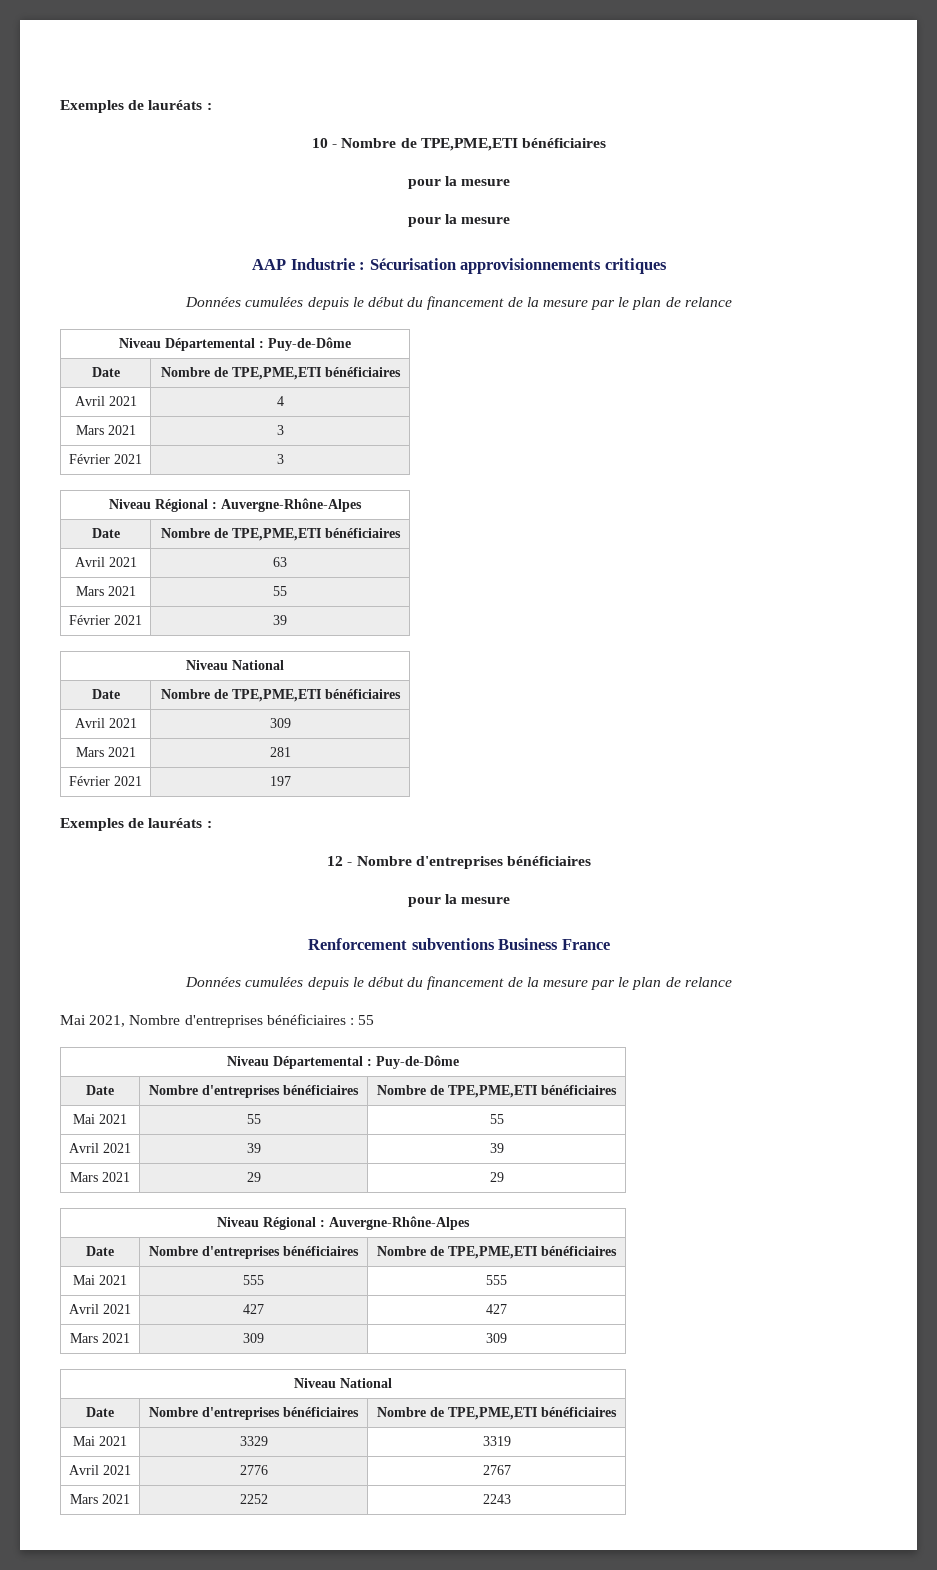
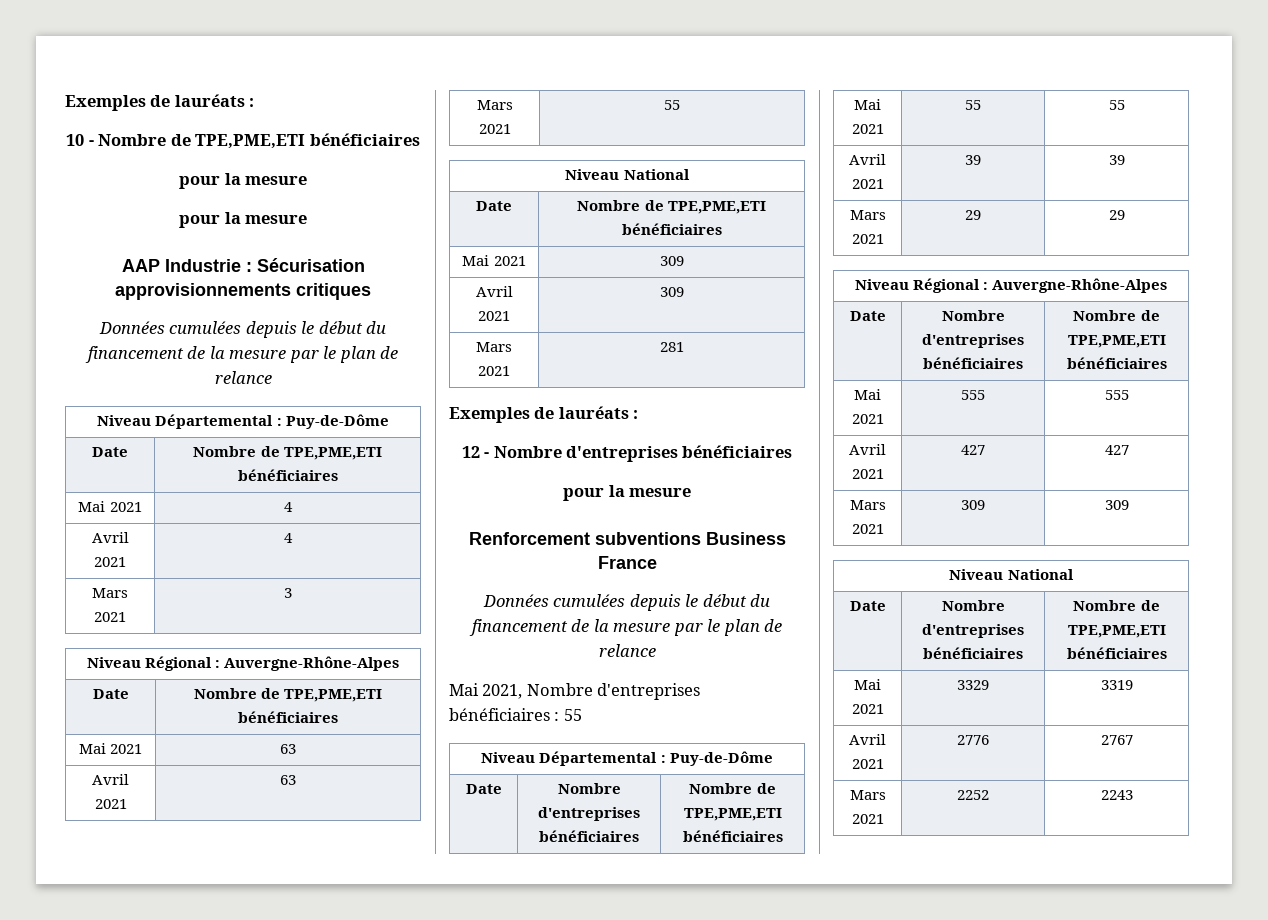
(401, 372) none -> [78,501,142,512] [283,502,293,512] // Mai 2021 | 4
[69,454,142,464] [276,454,284,464] // Février 2021 | 3 -> (292, 593) none
(401, 533) none -> [78,743,143,754] [280,744,296,754] // Mai 2021 | 63
[69,615,142,625] [273,615,287,625] // Février 2021 | 39 -> (680, 105) none
(401, 694) none -> [462,255,526,266] [659,256,684,266] // Mai 2021 | 309
[69,776,142,786] [269,776,291,786] // Février 2021 | 197 -> (684, 347) none

